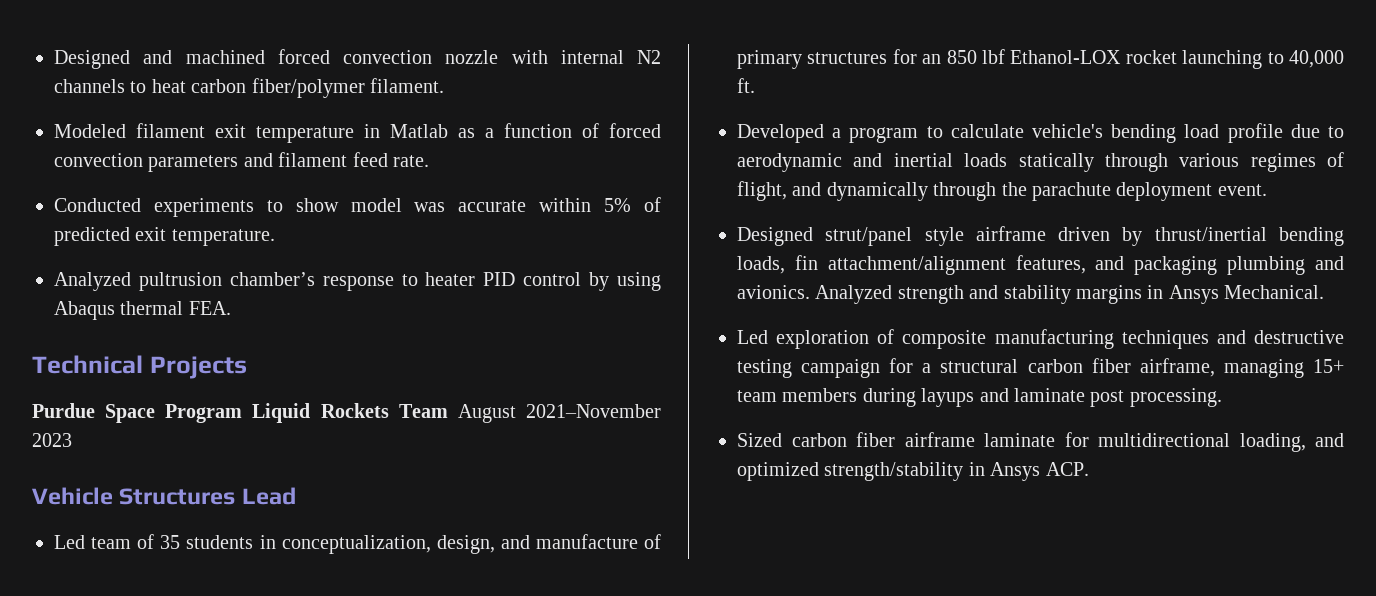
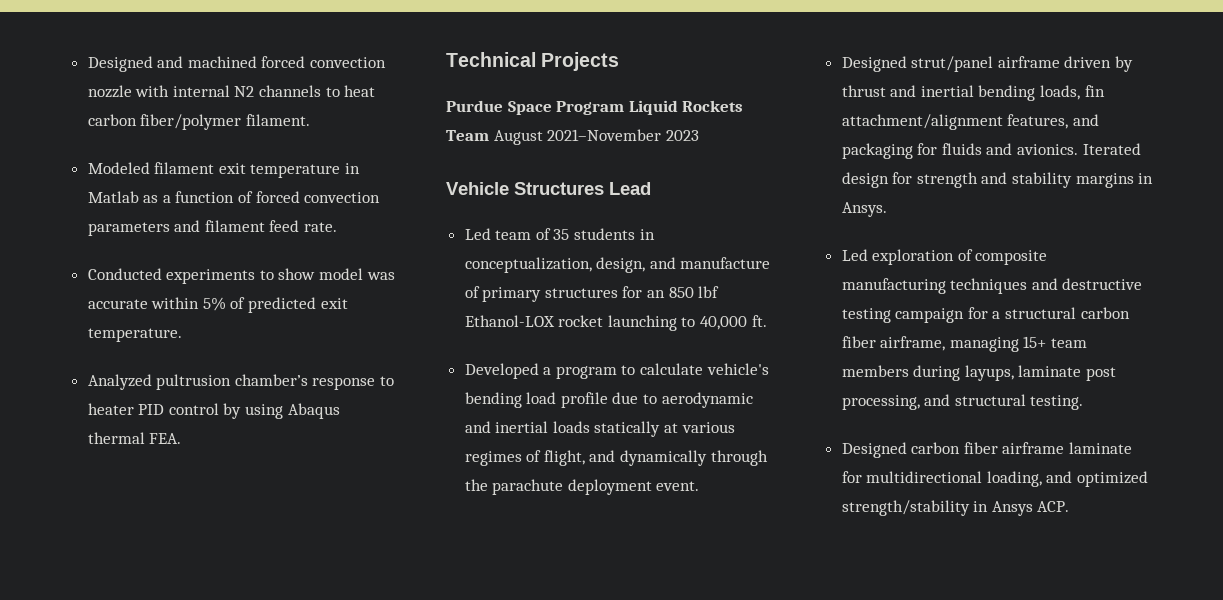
[1104,153,1168,172] through -> [664,423,679,433] at
[924,227,964,246] style -> (994, 64) none
[1154,227,1267,241] thrust/inertial -> [841,85,974,97] thrust and inertial
[1227,256,1344,275] [737,285,893,304] plumbing and avionics. Analyzed -> [917,143,1141,155] [841,172,913,188] for fluids and avionics. Iterated design for
[1168,285,1325,304] Ansys Mechanical. -> [841,202,887,217] Ansys.
[921,388,1222,407] [737,433,782,447] layups and laminate post processing. // Sized -> [964,365,1117,381] [841,394,1084,410] [841,442,907,458] layups, laminate post processing, and structural testing. // Designed

